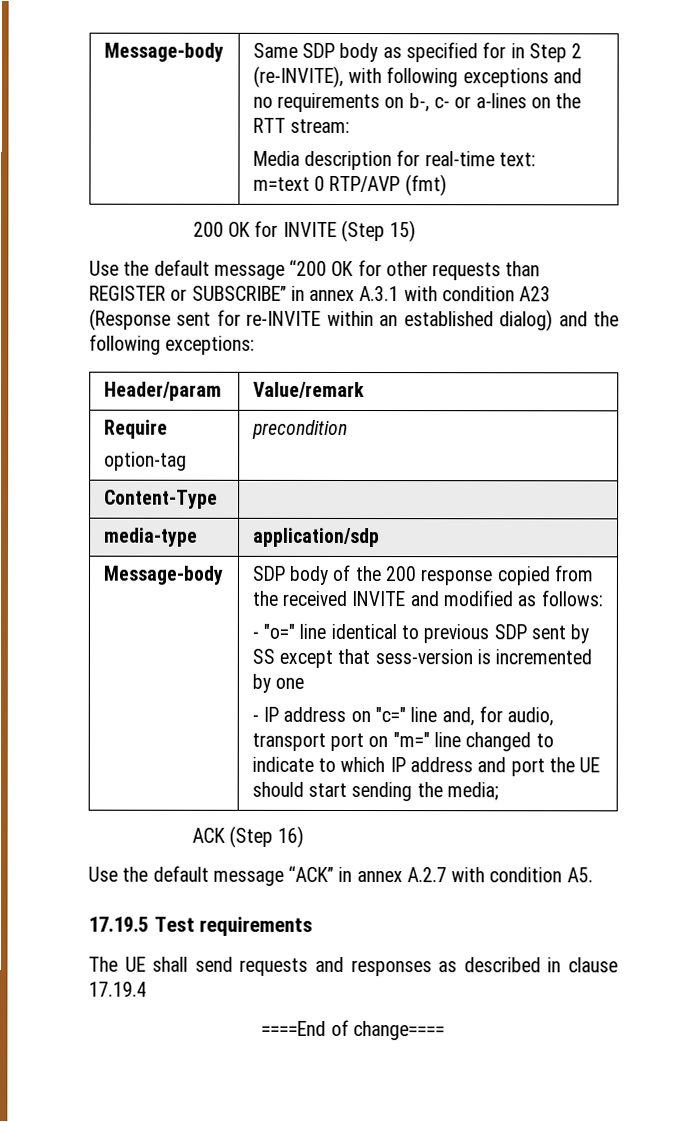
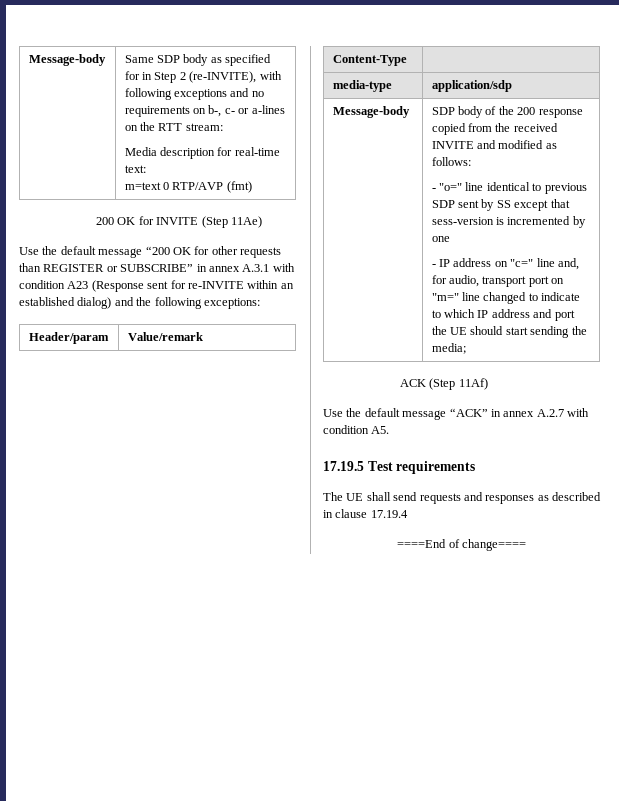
[389,220,417,243] 15) -> [230,216,262,228] 11Ae)
[103,419,168,439] [103,451,187,471] [251,419,348,440] // Require // option-tag | precondition -> (203, 336) none
[277,825,305,848] 16) -> [458,378,488,390] 11Af)

